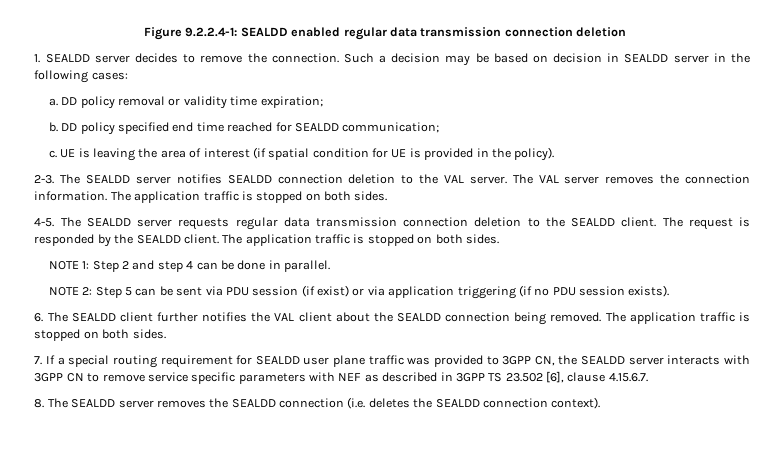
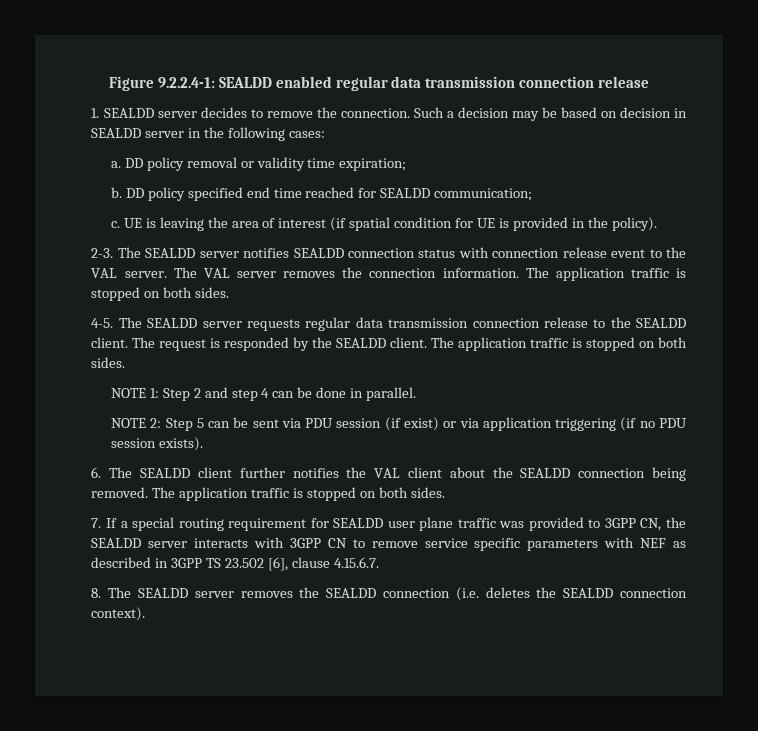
[576,27,626,37] deletion -> [598,76,650,88] release
[348,174,396,184] deletion -> [418,247,646,258] status with connection release event
[474,217,522,227] deletion -> [543,317,588,328] release

